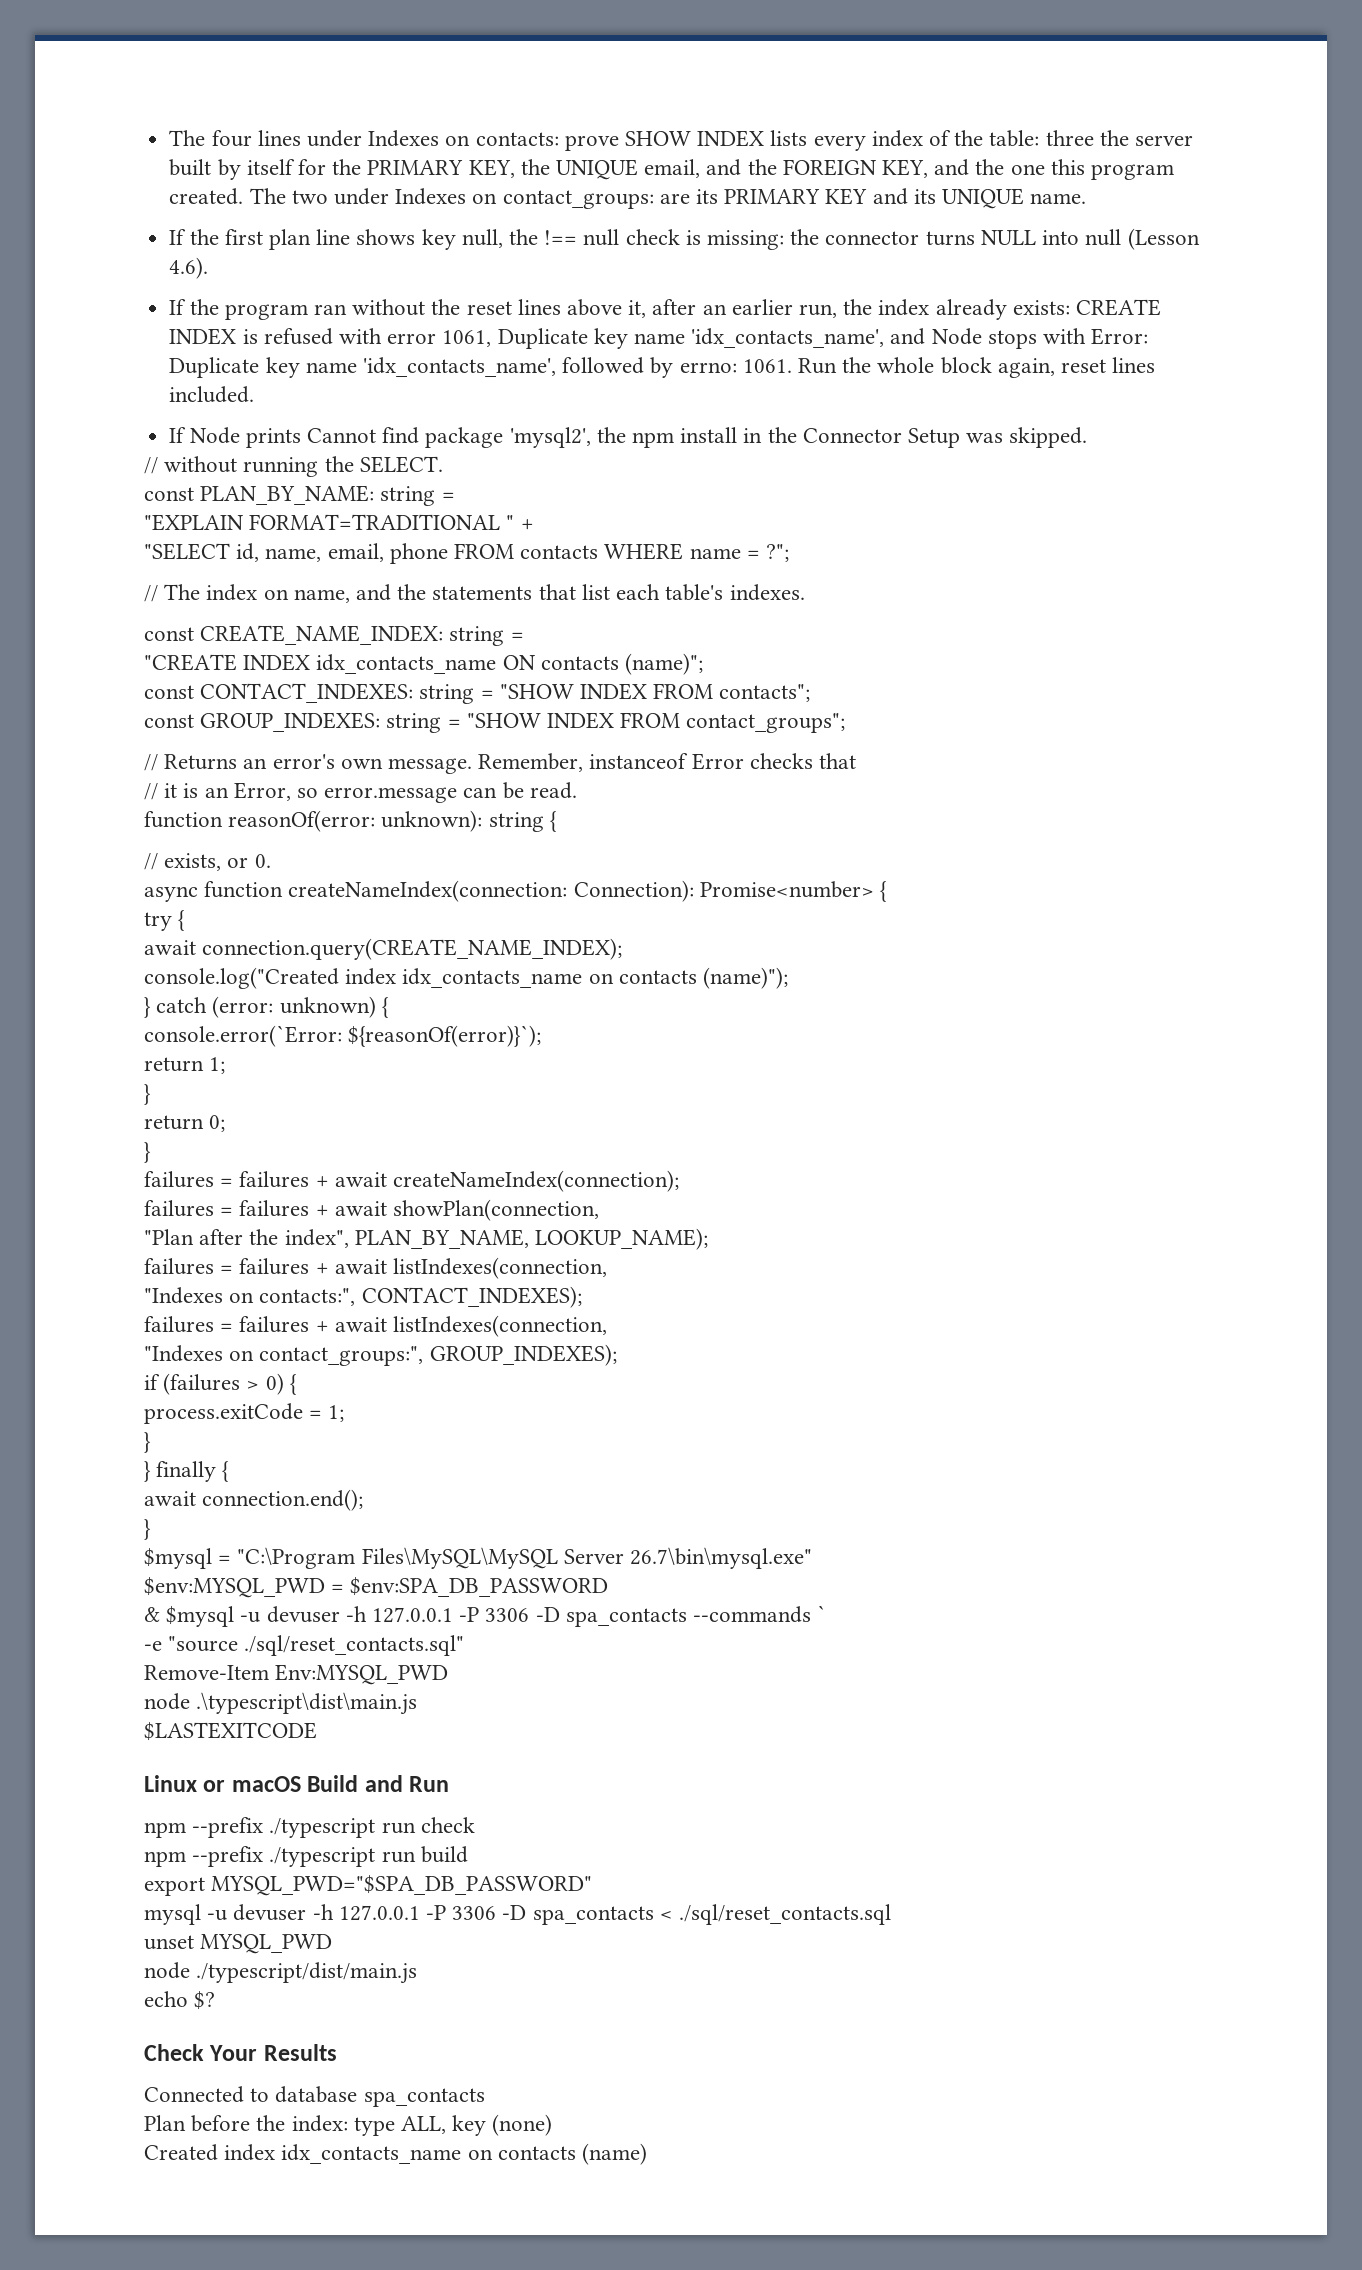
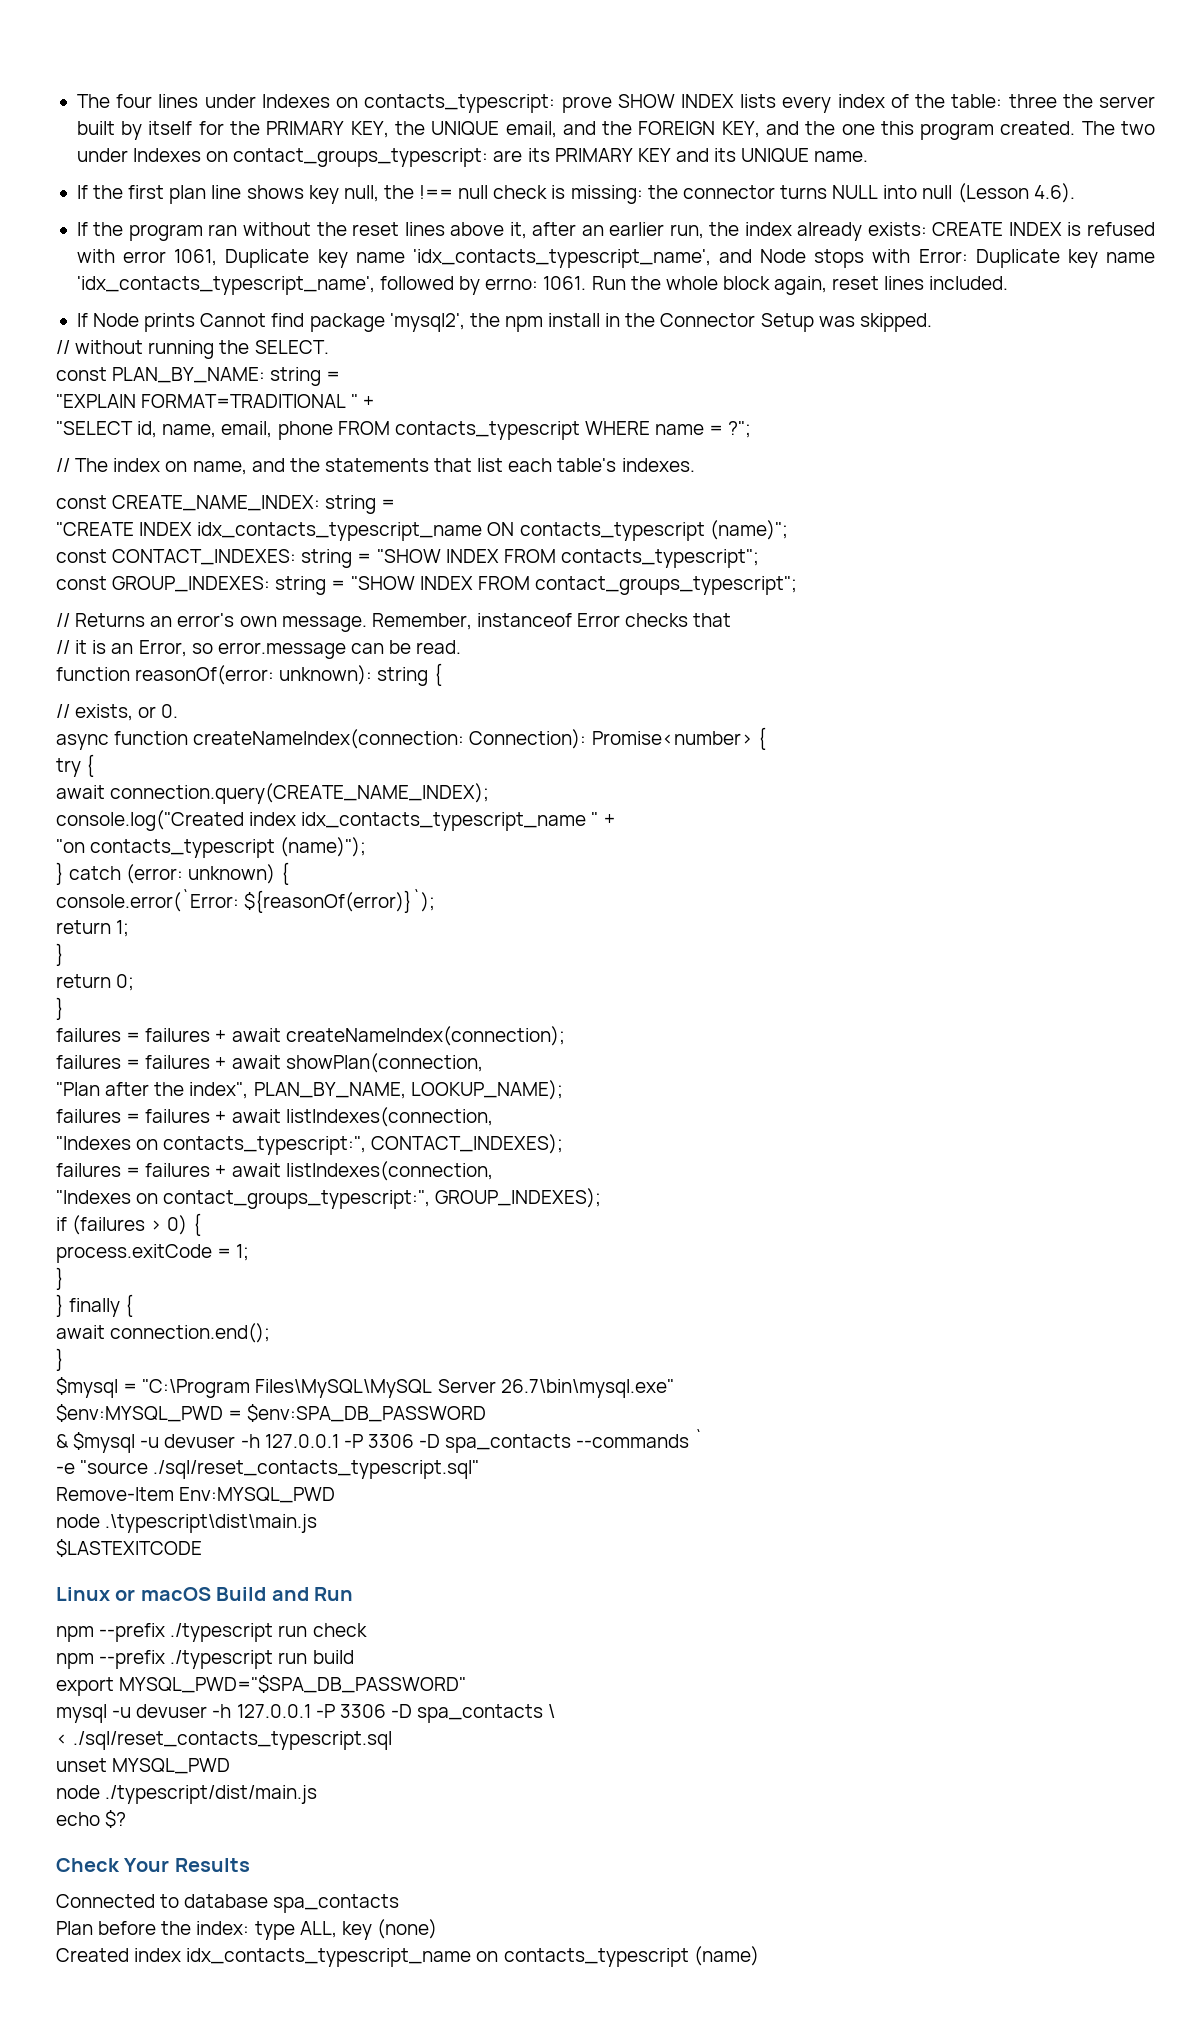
[475,132,559,146] contacts: -> [364,94,556,113] contacts_typescript:
[502,190,654,209] contact_groups: -> [233,148,489,167] contact_groups_typescript:
[691,328,885,348] 'idx_contacts_name', -> [412,249,711,268] 'idx_contacts_typescript_name',
[362,357,556,377] 'idx_contacts_name', -> [76,276,375,295] 'idx_contacts_typescript_name',
[520,545,599,559] contacts -> [394,421,580,440] contacts_typescript
[316,654,619,674] idx_contacts_name ON contacts -> [197,522,705,541] idx_contacts_typescript_name ON contacts_typescript
[719,684,811,702] contacts"; -> [560,549,759,568] contacts_typescript";
[686,713,846,733] contact_groups"; -> [534,576,797,595] contact_groups_typescript";
[402,968,697,988] idx_contacts_name on contacts -> [301,812,615,831] [56,839,276,858] idx_contacts_typescript_name " + // "on contacts_typescript
[259,1288,356,1306] contacts:", -> [163,1136,367,1155] contacts_typescript:",
[259,1346,424,1366] contact_groups:", -> [163,1190,431,1209] contact_groups_typescript:",
[244,1635,465,1656] ./sql/reset_contacts.sql" -> [153,1460,480,1479] ./sql/reset_contacts_typescript.sql"
[659,1904,892,1925] < ./sql/reset_contacts.sql -> [548,1704,556,1718] [56,1731,393,1750] \ // < ./sql/reset_contacts_typescript.sql
[281,2144,576,2164] idx_contacts_name on contacts -> [186,1948,689,1967] idx_contacts_typescript_name on contacts_typescript

